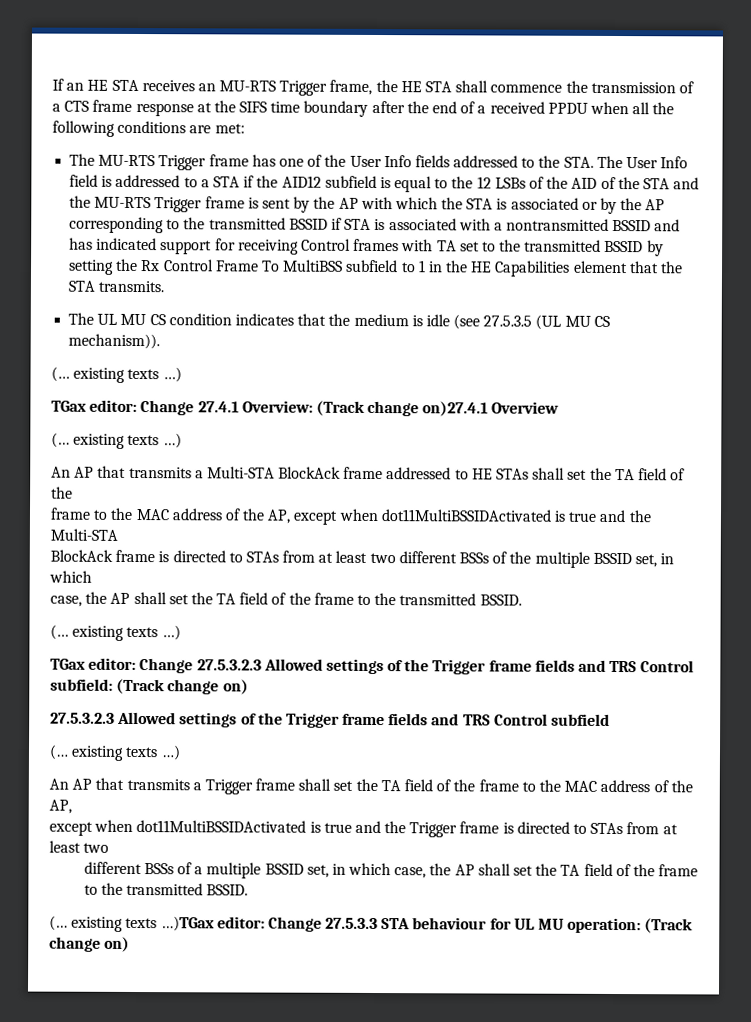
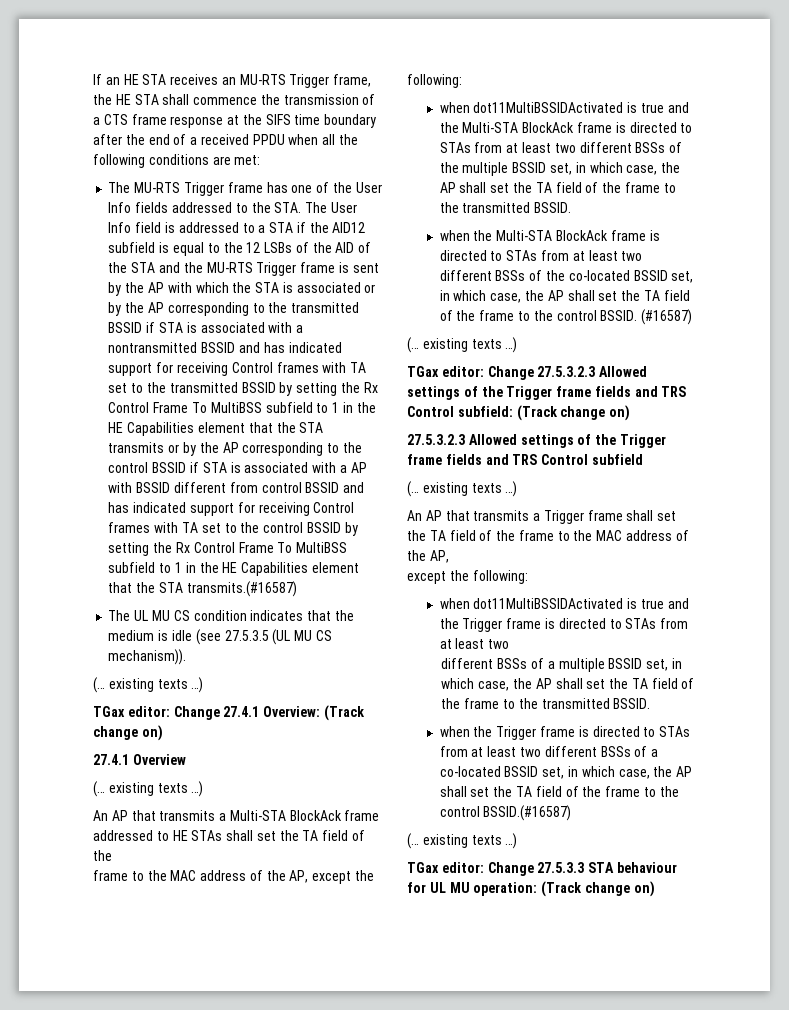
[98,280,165,293] transmits. -> [108,442,362,456] [108,462,367,473] [108,482,365,493] [108,502,355,516] [108,522,358,536] [108,542,348,556] [108,562,359,576] [108,581,297,597] transmits or by the AP corresponding to the control BSSID if STA is associated with a AP with BSSID different from control BSSID and has indicated support for receiving Control frames with TA set to the control BSSID by setting the Rx Control Frame To MultiBSS subfield to 1 in the HE Capabilities element that the STA transmits.(#16587)
[422,401,489,417] on)27.4.1 -> [141,725,163,741] [93,754,129,765] on) // 27.4.1
(339, 517) none -> [355,870,375,881] [407,74,462,88] the following: //
(118, 534) // -> (519, 127) none
(92, 576) // -> (623, 167) none
(522, 600) none -> [439,230,660,241] [439,250,643,261] [439,270,694,283] [439,290,690,303] [439,309,693,325] // when the Multi-STA BlockAck frame is directed to STAs from at least two different BSSs of the co-located BSSID set, in which case, the AP shall set the TA field of the frame to the control BSSID. (#16587)
(93, 828) none -> [449,570,528,584] the following: //
[49,915,215,932] // (… existing texts …)TGax -> [439,726,691,740] [439,746,659,757] [439,766,693,779] [439,786,679,797] [439,805,572,821] [407,833,518,849] [407,862,439,873] // when the Trigger frame is directed to STAs from at least two different BSSs of a co-located BSSID set, in which case, the AP shall set the TA field of the frame to the control BSSID.(#16587) // (… existing texts …) // TGax

